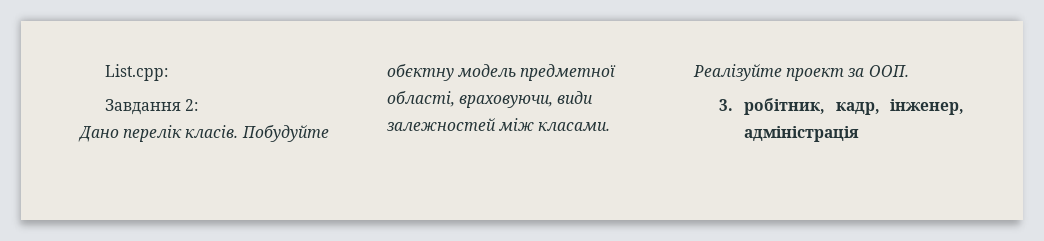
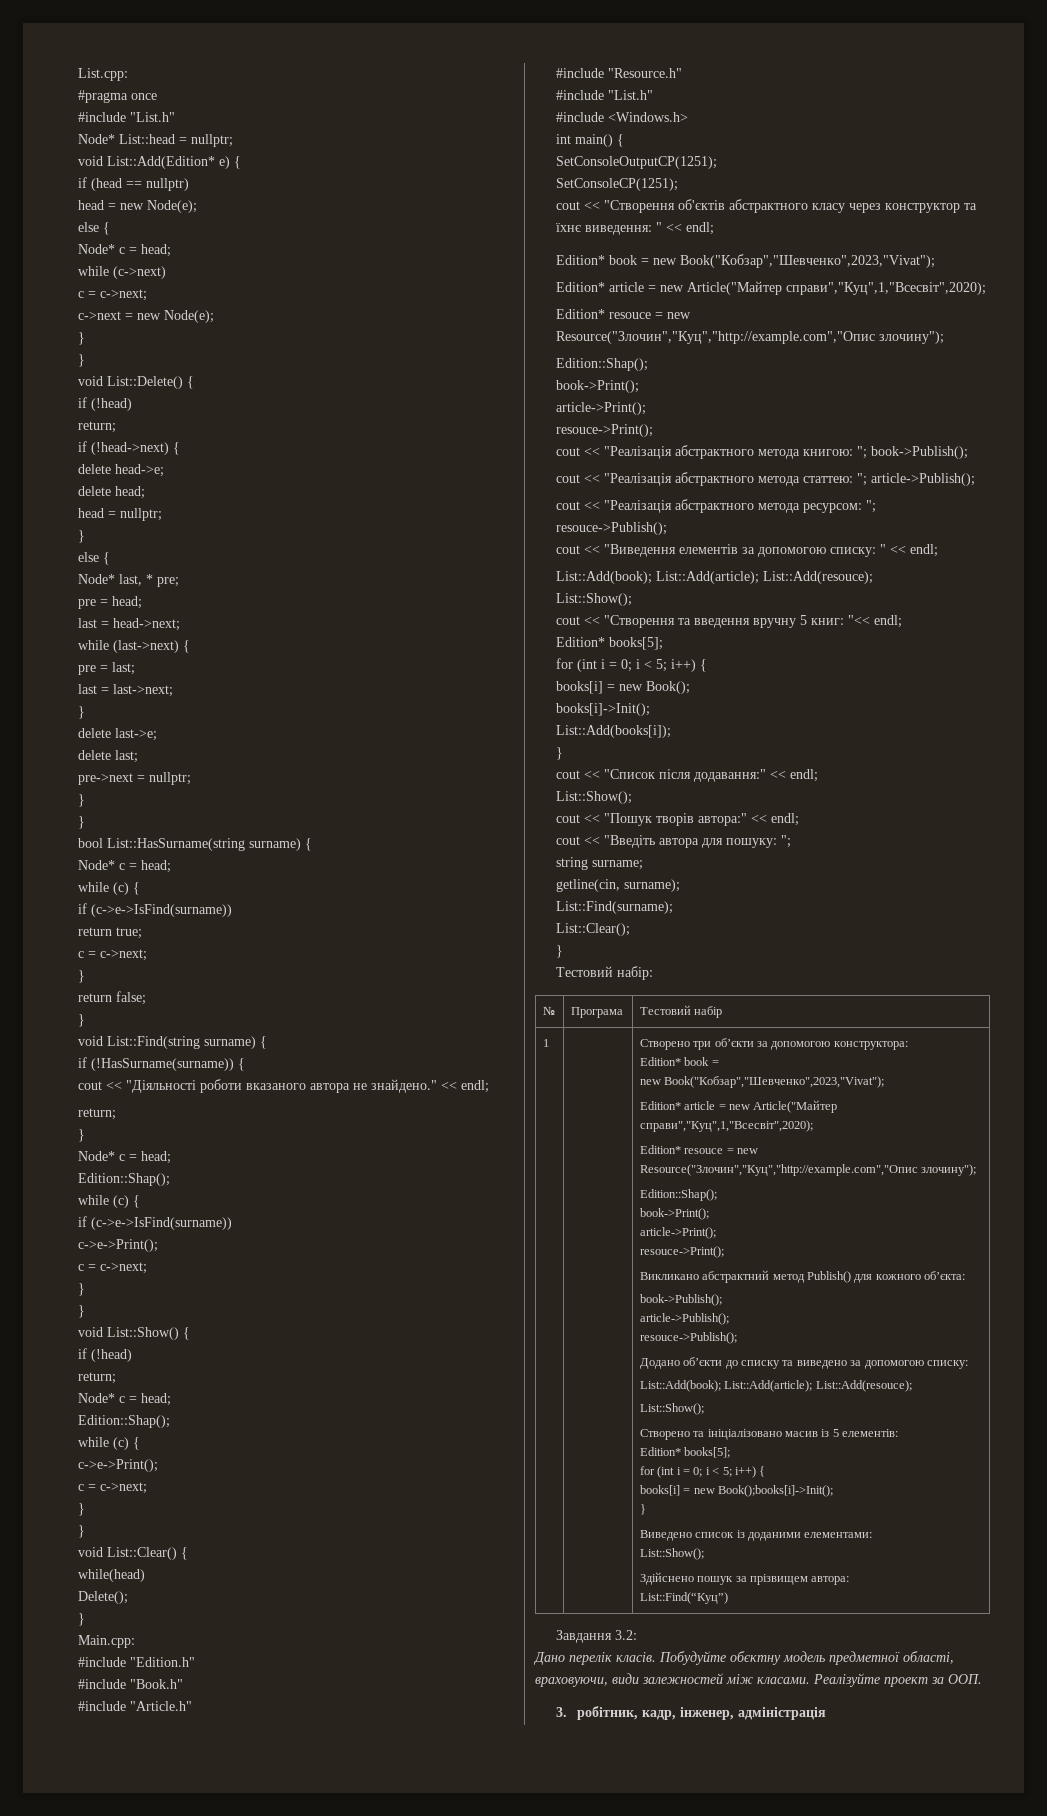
(169, 72) none -> [77,90,157,103] [77,112,175,122] [77,134,233,147] [77,156,241,169] [77,177,189,191] [77,200,197,213] [77,222,110,235] [77,244,171,257] [77,266,166,279] [77,289,147,301] [77,310,214,323] [77,332,85,345] [77,354,85,367] [77,376,194,389] [77,397,132,411] [77,421,116,433] [77,441,180,455] [77,464,164,477] [77,486,145,499] [77,508,162,521] [77,530,85,543] [77,552,110,565] [77,574,179,587] [77,596,142,609] [77,618,180,631] [77,640,190,653] [77,662,135,675] [77,684,173,697] [77,706,85,719] [77,728,157,741] [77,750,138,763] [77,772,191,785] [77,794,85,807] [77,816,85,829] [77,838,312,851] [77,860,171,873] [77,882,140,895] [77,903,232,917] [77,927,142,939] [77,949,147,961] [77,970,85,983] [77,991,146,1005] [77,1014,85,1027] [77,1036,267,1049] [77,1057,245,1071] [77,1079,489,1093] [77,1108,116,1120] [77,1129,85,1142] [77,1151,171,1164] [77,1173,170,1186] [77,1195,140,1208] [77,1216,232,1230] [77,1239,158,1252] [77,1262,147,1274] [77,1283,85,1296] [77,1305,85,1318] [77,1327,190,1340] [77,1348,132,1362] [77,1372,116,1384] [77,1393,171,1406] [77,1415,170,1428] [77,1437,140,1450] [77,1459,158,1472] [77,1482,147,1494] [77,1503,85,1516] [77,1525,85,1538] [77,1547,188,1560] [77,1569,145,1582] [77,1591,128,1604] [77,1613,85,1626] [77,1635,135,1648] [77,1657,195,1667] [77,1679,183,1689] [77,1701,192,1711] [555,68,682,78] [555,90,653,100] [555,112,688,122] [555,134,624,147] [555,156,717,169] [555,178,678,191] [555,199,977,213] [555,222,714,235] [555,254,935,268] [555,281,986,295] [555,309,691,319] [555,331,944,344] [555,358,648,371] [555,380,639,393] [555,402,646,415] [555,424,653,437] [555,445,968,459] [555,472,975,486] [555,499,876,513] [555,522,667,535] [555,544,938,557] [555,571,873,584] [555,593,632,606] [555,615,902,628] [555,637,663,650] [555,658,707,672] [555,681,690,694] [555,703,650,716] [555,725,671,738] [555,747,563,760] [555,769,818,782] [555,791,632,804] [555,813,799,826] [555,835,791,848] [555,857,643,870] [555,879,680,892] [555,901,673,914] [555,923,630,936] [555,945,563,958] [555,966,653,980] [542,1006,555,1015] [570,1007,623,1018] [639,1005,723,1018] [542,1039,549,1047] [639,1038,908,1050] [639,1057,719,1066] [639,1076,885,1088] [639,1100,838,1113] [639,1120,813,1132] [639,1145,759,1154] [639,1164,977,1176] [639,1189,717,1201] [639,1208,709,1220] [639,1227,716,1239] [639,1246,724,1258] [639,1270,966,1283] [639,1294,722,1306] [639,1313,729,1325] [639,1332,737,1344] [639,1357,968,1369] [639,1380,912,1392] [639,1403,704,1415] [639,1429,899,1440] [639,1447,731,1458] [639,1466,766,1478] [639,1485,834,1497] [639,1504,646,1515] [639,1530,873,1541] [639,1548,704,1560] [639,1572,850,1585] [639,1592,728,1604] // #pragma once // #include "List.h" // Node* List::head = nullptr; // void List::Add(Edition* e) { // if (head == nullptr) // head = new Node(e); // else { // Node* c = head; // while (c->next) // c = c->next; // c->next = new Node(e); // } // } // void List::Delete() { // if (!head) // return; // if (!head->next) { // delete head->e; // delete head; // head = nullptr; // } // else { // Node* last, * pre; // pre = head; // last = head->next; // while (last->next) { // pre = last; // last = last->next; // } // delete last->e; // delete last; // pre->next = nullptr; // } // } // bool List::HasSurname(string surname) { // Node* c = head; // while (c) { // if (c->e->IsFind(surname)) // return true; // c = c->next; // } // return false; // } // void List::Find(string surname) { // if (!HasSurname(surname)) { // cout << "Дiяльностi роботи вказаного автора не знайдено." << endl; // return; // } // Node* c = head; // Edition::Shap(); // while (c) { // if (c->e->IsFind(surname)) // c->e->Print(); // c = c->next; // } // } // void List::Show() { // if (!head) // return; // Node* c = head; // Edition::Shap(); // while (c) { // c->e->Print(); // c = c->next; // } // } // void List::Clear() { // while(head) // Delete(); // } // Main.cpp: // #include "Edition.h" // #include "Book.h" // #include "Article.h" // #include "Resource.h" // #include "List.h" // #include <Windows.h> // int main() { // SetConsoleOutputCP(1251); // SetConsoleCP(1251); // cout << "Створення об'єктiв абстрактного класу через конструктор та їхнє виведення: " << endl; // Edition* book = new Book("Кобзар","Шевченко",2023,"Vivat"); // Edition* article = new Article("Майтер справи","Куц",1,"Всесвiт",2020); // Edition* resouce = new Resource("Злочин","Куц","http://example.com","Опис злочину"); // Edition::Shap(); // book->Print(); // article->Print(); // resouce->Print(); // cout << "Реалiзацiя абстрактного метода книгою: "; book->Publish(); // cout << "Реалiзацiя абстрактного метода статтею: "; article->Publish(); // cout << "Реалiзацiя абстрактного метода ресурсом: "; resouce->Publish(); // cout << "Виведення елементiв за допомогою списку: " << endl; // List::Add(book); List::Add(article); List::Add(resouce); // List::Show(); // cout << "Створення та введення вручну 5 книг: "<< endl; // Edition* books[5]; // for (int i = 0; i < 5; i++) { // books[i] = new Book(); // books[i]->Init(); // List::Add(books[i]); // } // cout << "Список пiсля додавання:" << endl; // List::Show(); // cout << "Пошук творiв автора:" << endl; // cout << "Введiть автора для пошуку: "; // string surname; // getline(cin, surname); // List::Find(surname); // List::Clear(); // } // Тестовий набір: // № | Програма | Тестовий набір // 1 | | Створено три об’єкти за допомогою конструктора: // Edition* book = // new Book("Кобзар","Шевченко",2023,"Vivat"); // Edition* article = new Article("Майтер справи","Куц",1,"Всесвiт",2020); // Edition* resouce = new Resource("Злочин","Куц","http://example.com","Опис злочину"); // Edition::Shap(); // book->Print(); // article->Print(); // resouce->Print(); // Викликано абстрактний метод Publish() для кожного об’єкта: // book->Publish(); // article->Publish(); // resouce->Publish(); // Додано об’єкти до списку та виведено за допомогою списку: // List::Add(book); List::Add(article); List::Add(resouce); // List::Show(); // Створено та ініціалізовано масив із 5 елементів: // Edition* books[5]; // for (int i = 0; i < 5; i++) { // books[i] = new Book();books[i]->Init(); // } // Виведено список із доданими елементами: // List::Show(); // Здійснено пошук за прізвищем автора: // List::Find(“Куц”)
[185,99,199,111] 2: -> [614,1630,637,1640] 3.2:

